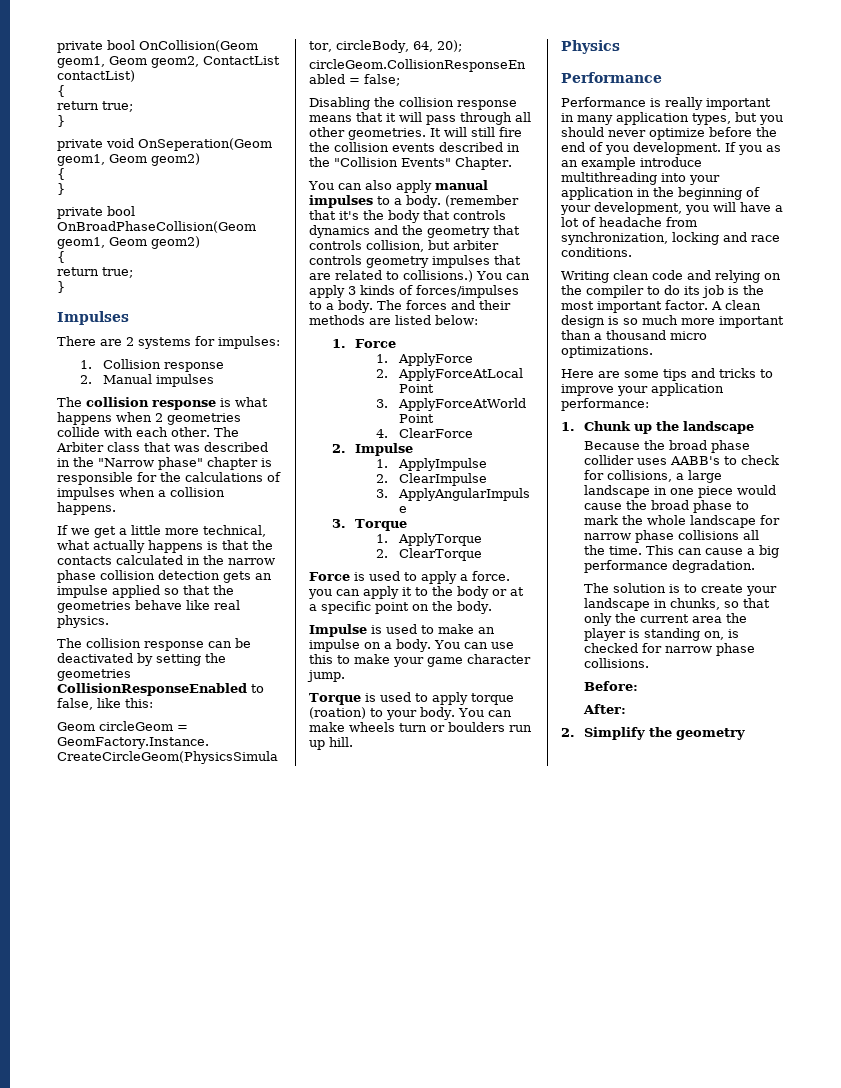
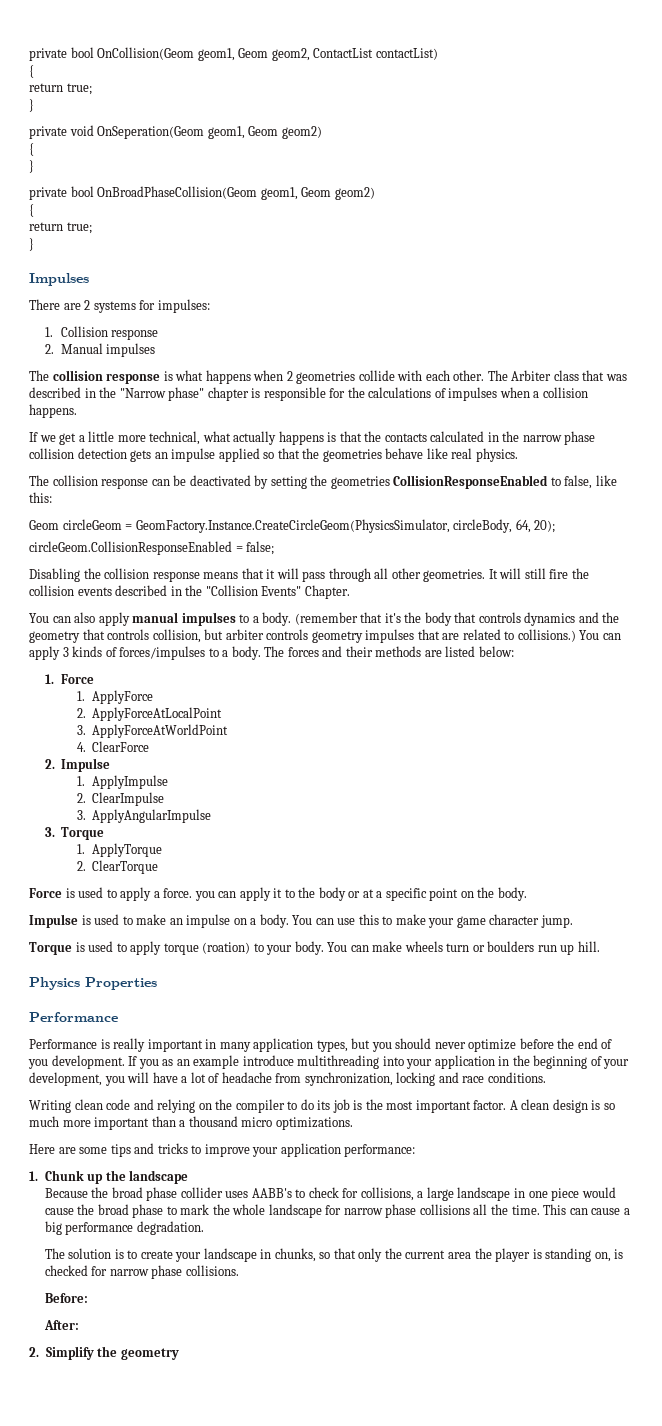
(620, 47) none -> [85,977,157,990] Properties

